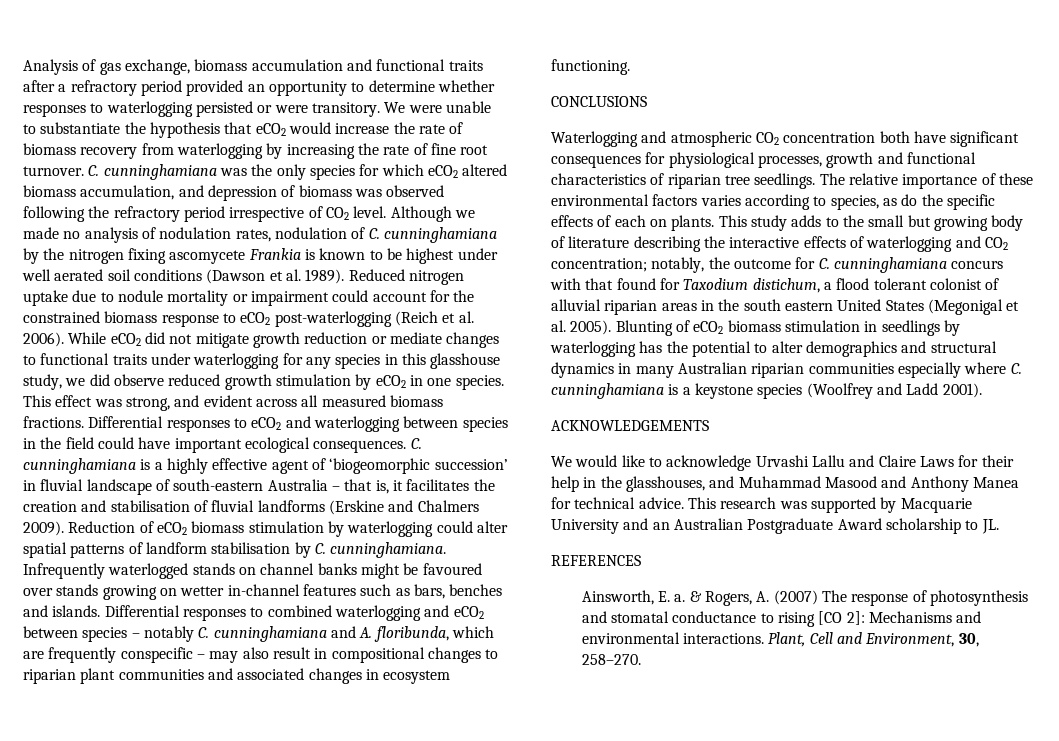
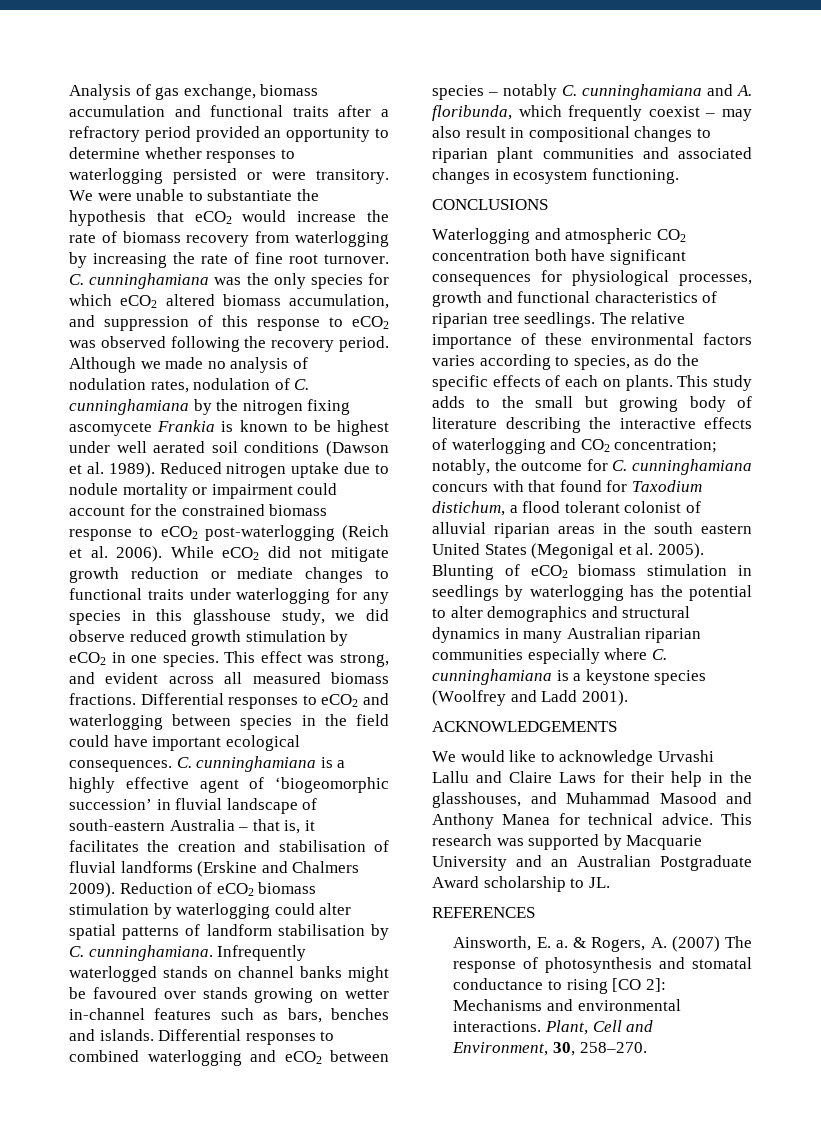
[207,185,445,201] [23,206,387,222] depression of biomass was observed following the refractory period irrespective of CO2 level. -> [104,315,389,331] [69,336,390,352] suppression of this response to eCO2 was observed following the recovery period.
[23,647,193,663] are frequently conspecific -> [568,105,700,121] frequently coexist

